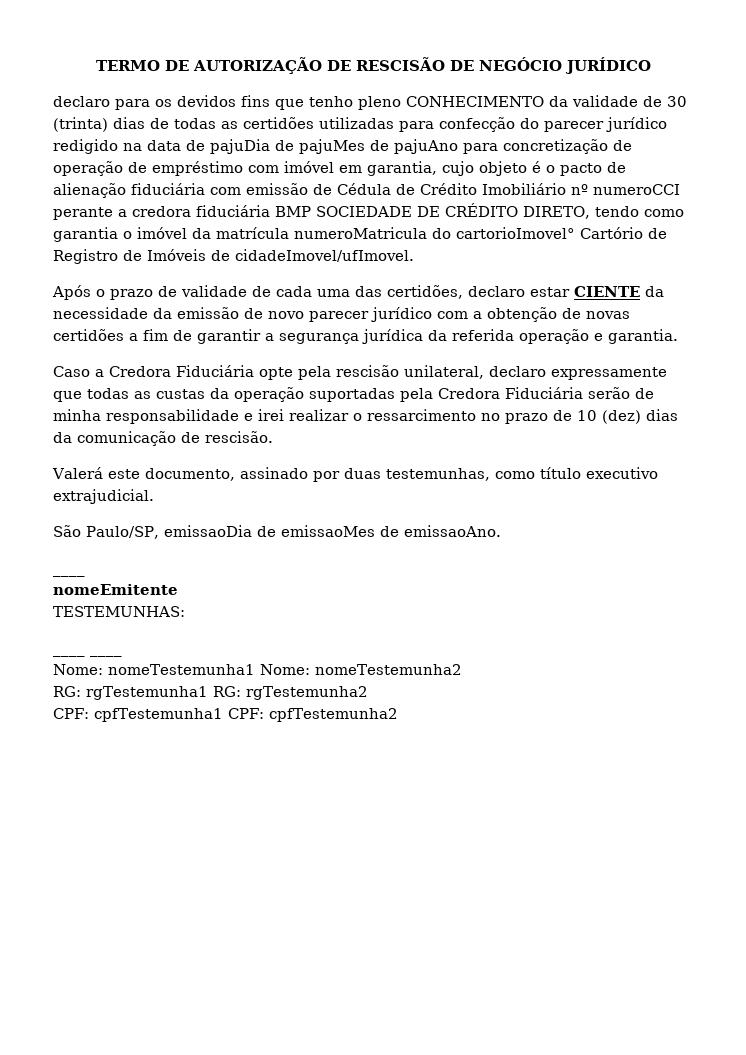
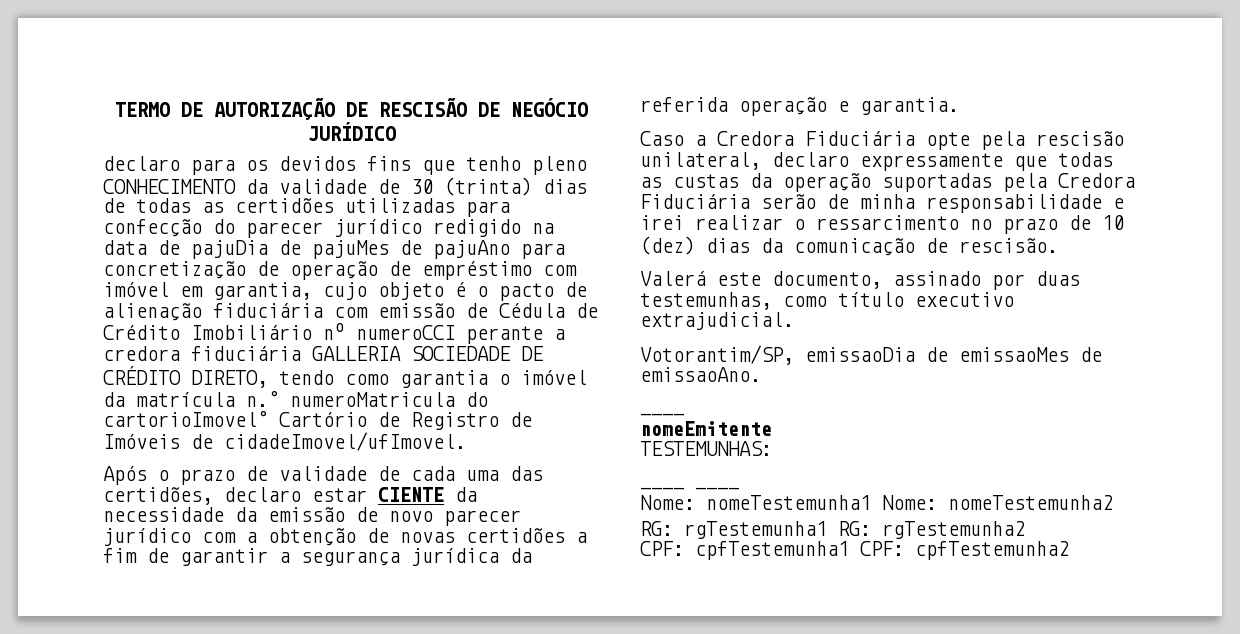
[275,206,311,217] BMP -> [312,346,401,361] GALLERIA
(289, 233) none -> [246,390,279,407] n.°
[53,525,159,539] São Paulo/SP, -> [640,345,794,365] Votorantim/SP,

